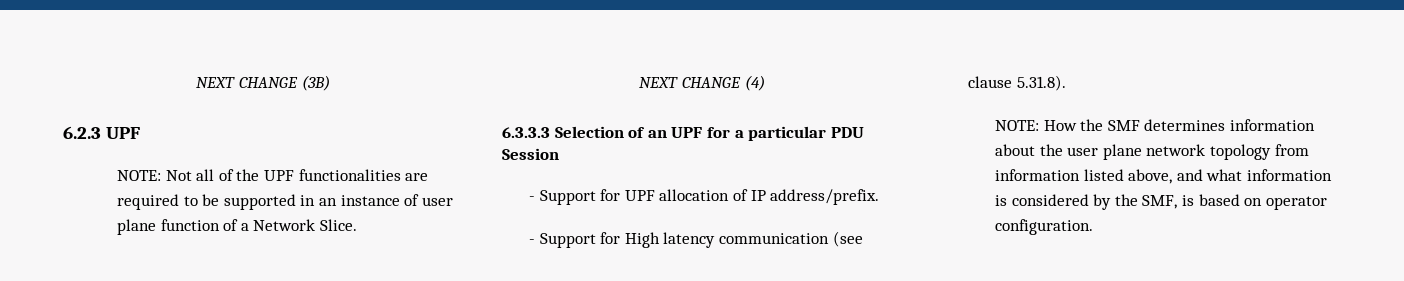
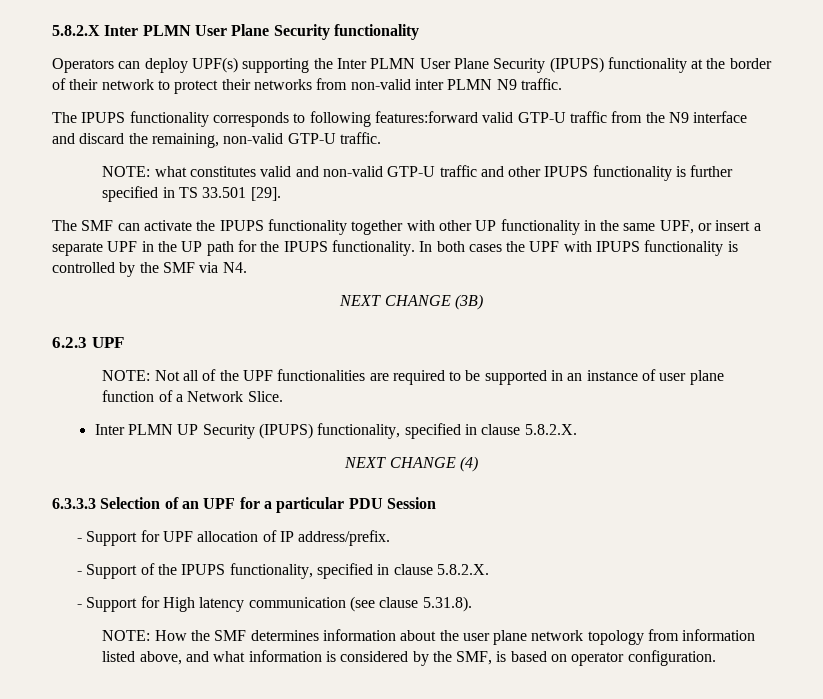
(196, 82) none -> [52,24,419,40] [52,57,772,73] [52,78,562,94] [52,111,748,127] [52,132,381,148] [102,165,734,181] [102,186,281,202] [52,219,761,235] [52,240,738,256] [52,262,247,277] 5.8.2.X Inter PLMN User Plane Security functionality // Operators can deploy UPF(s) supporting the Inter PLMN User Plane Security (IPUPS) functionality at the border of their network to protect their networks from non-valid inter PLMN N9 traffic. // The IPUPS functionality corresponds to following features:forward valid GTP-U traffic from the N9 interface and discard the remaining, non-valid GTP-U traffic. // NOTE: what constitutes valid and non-valid GTP-U traffic and other IPUPS functionality is further specified in TS 33.501 [29]. // The SMF can activate the IPUPS functionality together with other UP functionality in the same UPF, or insert a separate UPF in the UP path for the IPUPS functionality. In both cases the UPF with IPUPS functionality is controlled by the SMF via N4. //
(357, 225) none -> [94,423,577,439] // Inter PLMN UP Security (IPUPS) functionality, specified in clause 5.8.2.X.
(880, 197) none -> [77,563,490,579] // - Support of the IPUPS functionality, specified in clause 5.8.2.X.

